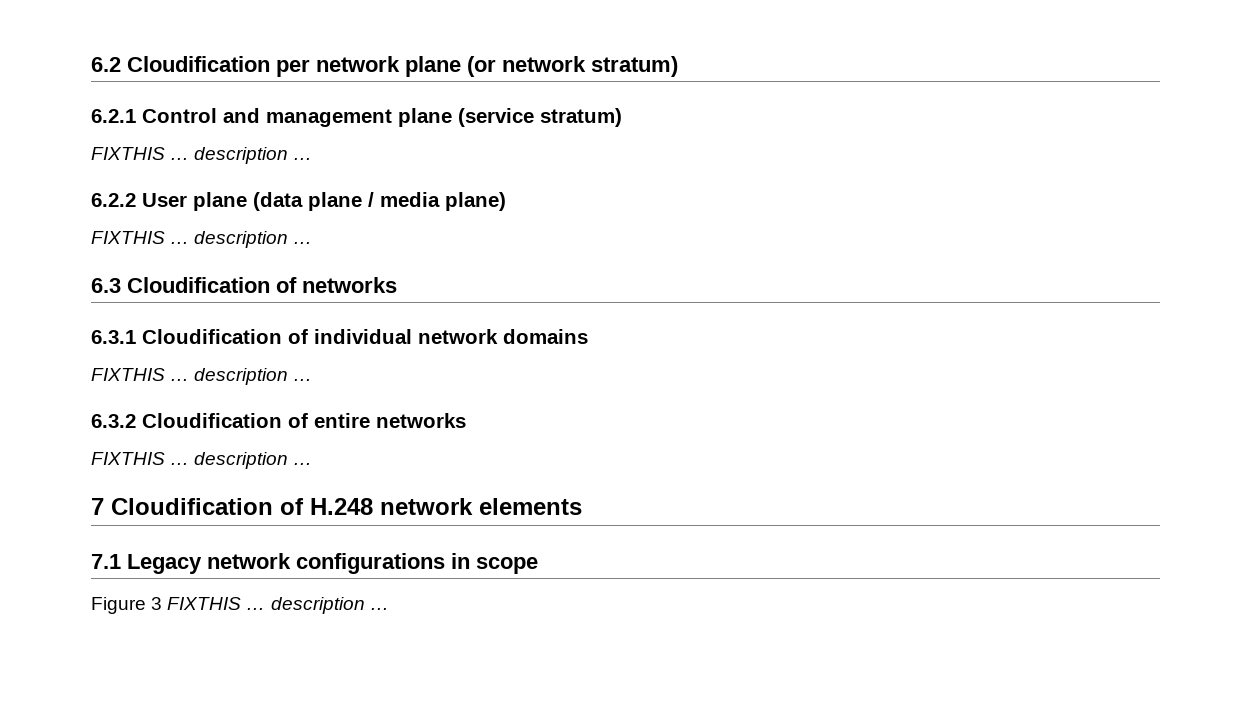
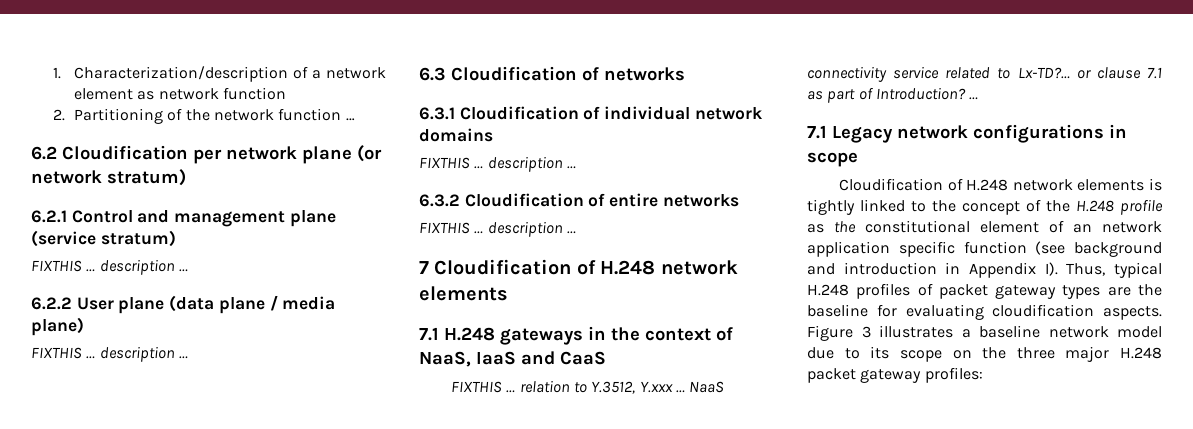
(91, 64) none -> [52,66,386,82] [74,87,287,100] [52,108,355,124] 1. Characterization/description of a network element as network function // 2. Partitioning of the network function … //
(582, 506) none -> [419,326,733,345] [419,351,606,367] [451,380,725,394] [807,66,1162,82] [807,87,979,103] // 7.1 H.248 gateways in the context of NaaS, IaaS and CaaS // FIXTHIS … relation to Y.3512, Y.xxx … NaaS connectivity service related to Lx-TD?… or clause 7.1 as part of Introduction? …
[91,597,389,614] Figure 3 FIXTHIS … description … -> [839,178,1162,191] [807,199,1163,215] [807,220,1162,233] [807,241,1162,257] [807,262,1162,278] [807,283,1162,299] [807,304,1162,320] [807,325,1162,341] [807,346,1162,362] [807,367,983,383] Cloudification of H.248 network elements is tightly linked to the concept of the H.248 profile as the constitutional element of an network application specific function (see background and introduction in Appendix I). Thus, typical H.248 profiles of packet gateway types are the baseline for evaluating cloudification aspects. Figure 3 illustrates a baseline network model due to its scope on the three major H.248 packet gateway profiles:

